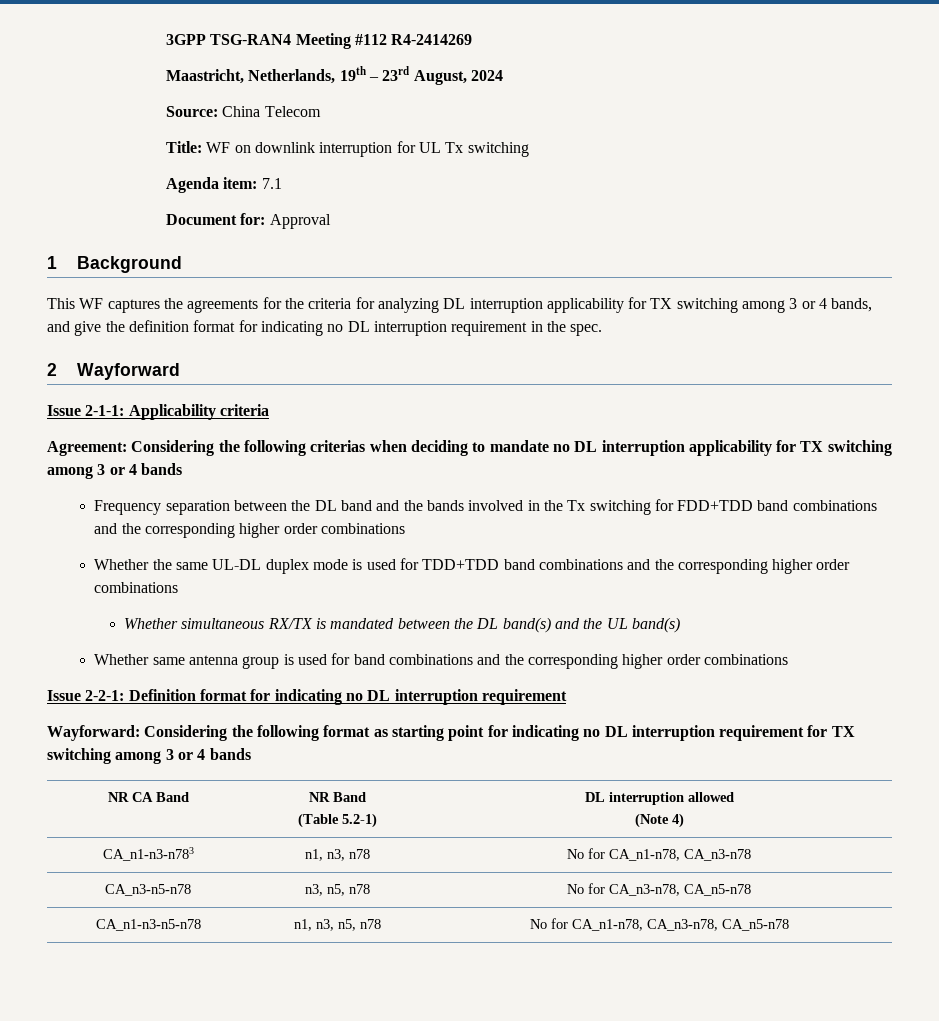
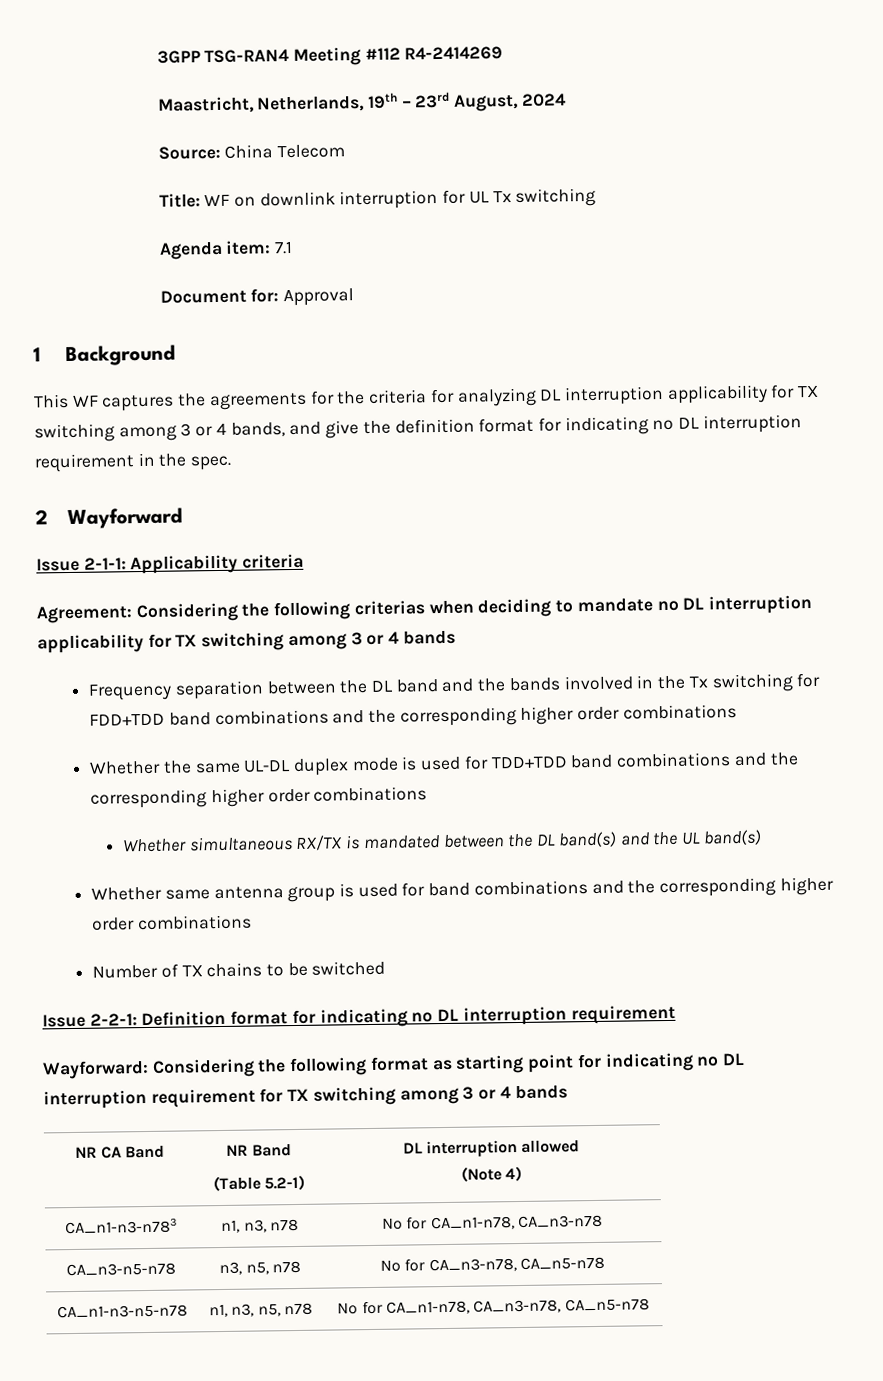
(788, 659) none -> [92,960,386,979] // Number of TX chains to be switched

